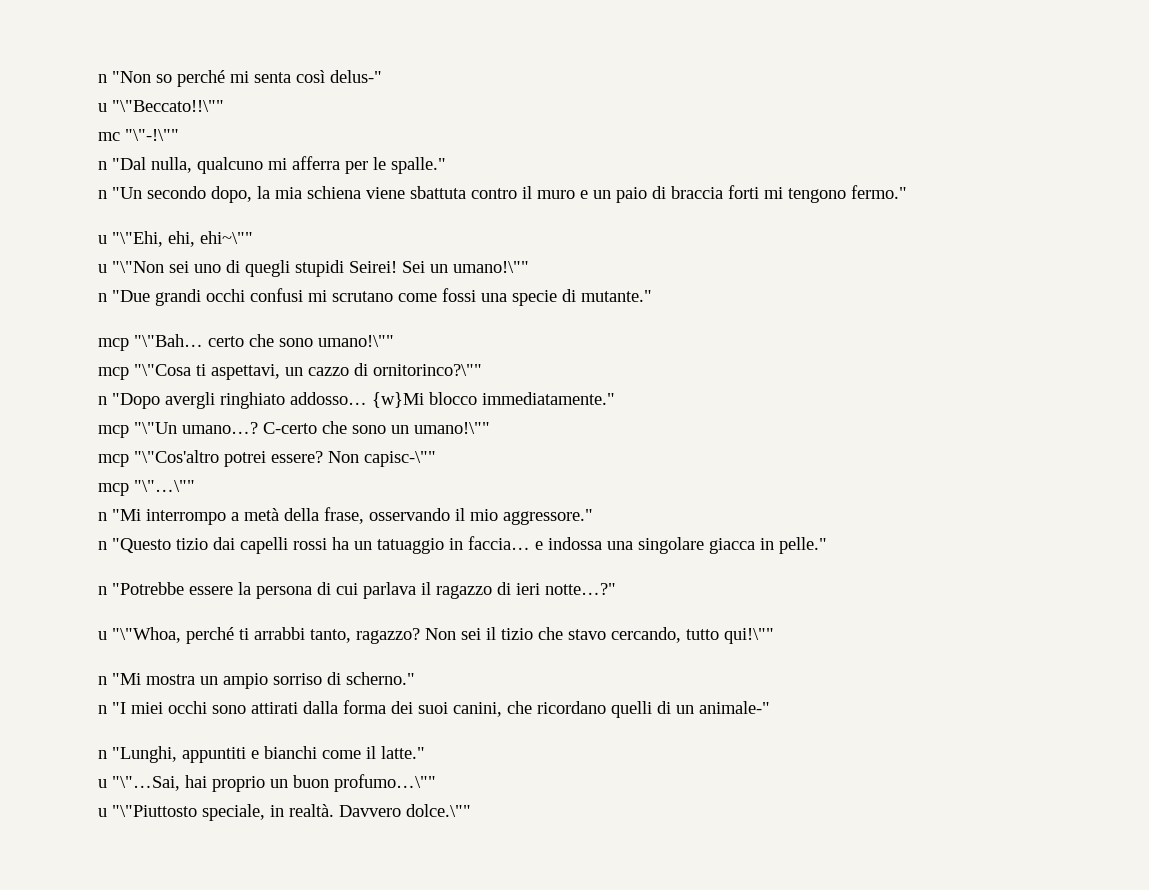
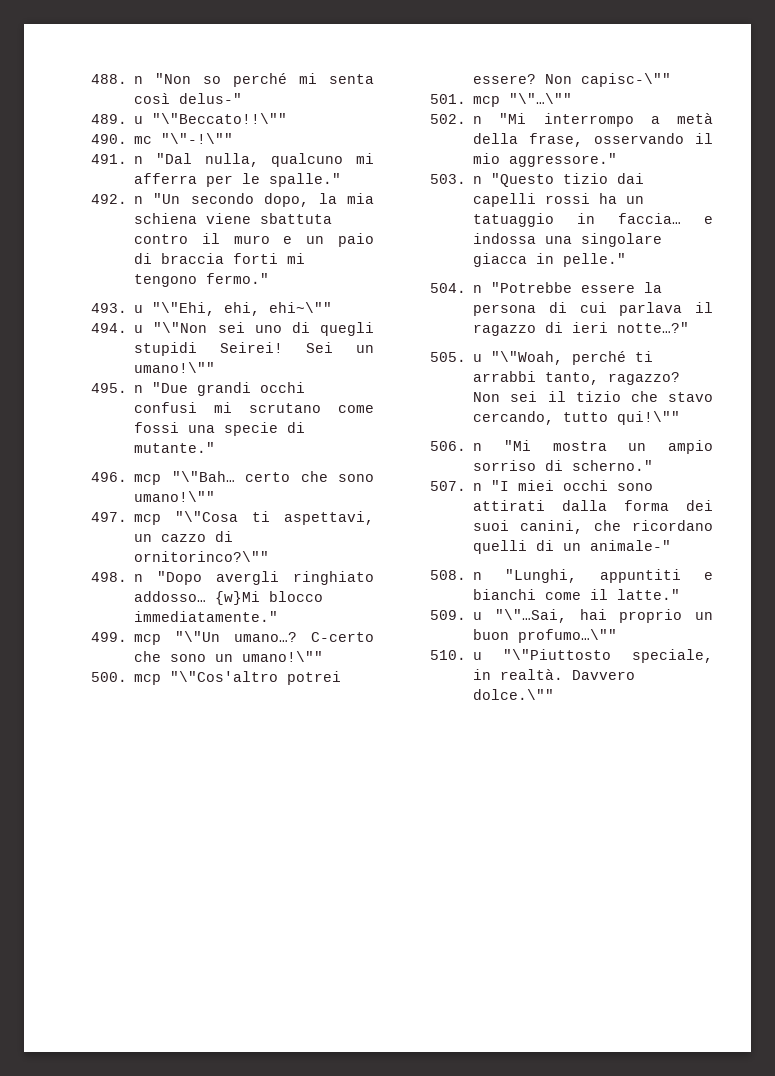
(97, 78) none -> [90,74,127,84] 488.
(382, 76) none -> [90,114,127,124] 489.
(224, 106) none -> [90,134,127,144] 490.
(179, 135) none -> [90,154,127,164] 491.
(446, 165) none -> [90,194,127,204] 492.
(907, 192) none -> [90,303,127,313] 493.
(253, 237) none -> [90,323,127,333] 494.
(529, 267) none -> [90,383,127,393] 495.
(652, 296) none -> [90,472,127,482] 496.
(394, 341) none -> [90,512,127,522] 497.
(482, 370) none -> [90,572,127,582] 498.
(615, 398) none -> [90,632,127,642] 499.
(490, 428) none -> [90,672,127,682] 500.
(436, 459) none -> [429,94,466,104] 501.
(195, 486) none -> [429,114,466,124] 502.
(593, 517) none -> [429,174,466,184] 503.
(827, 545) none -> [429,283,466,293] 504.
[97,627,181,643] u "\"Whoa, -> [429,351,564,365] 505. u "\"Woah,
(774, 636) none -> [429,441,466,451] 506.
(415, 678) none -> [429,481,466,491] 507.
(770, 707) none -> [429,570,466,580] 508.
(425, 752) none -> [429,610,466,620] 509.
(436, 783) none -> [429,650,466,660] 510.

